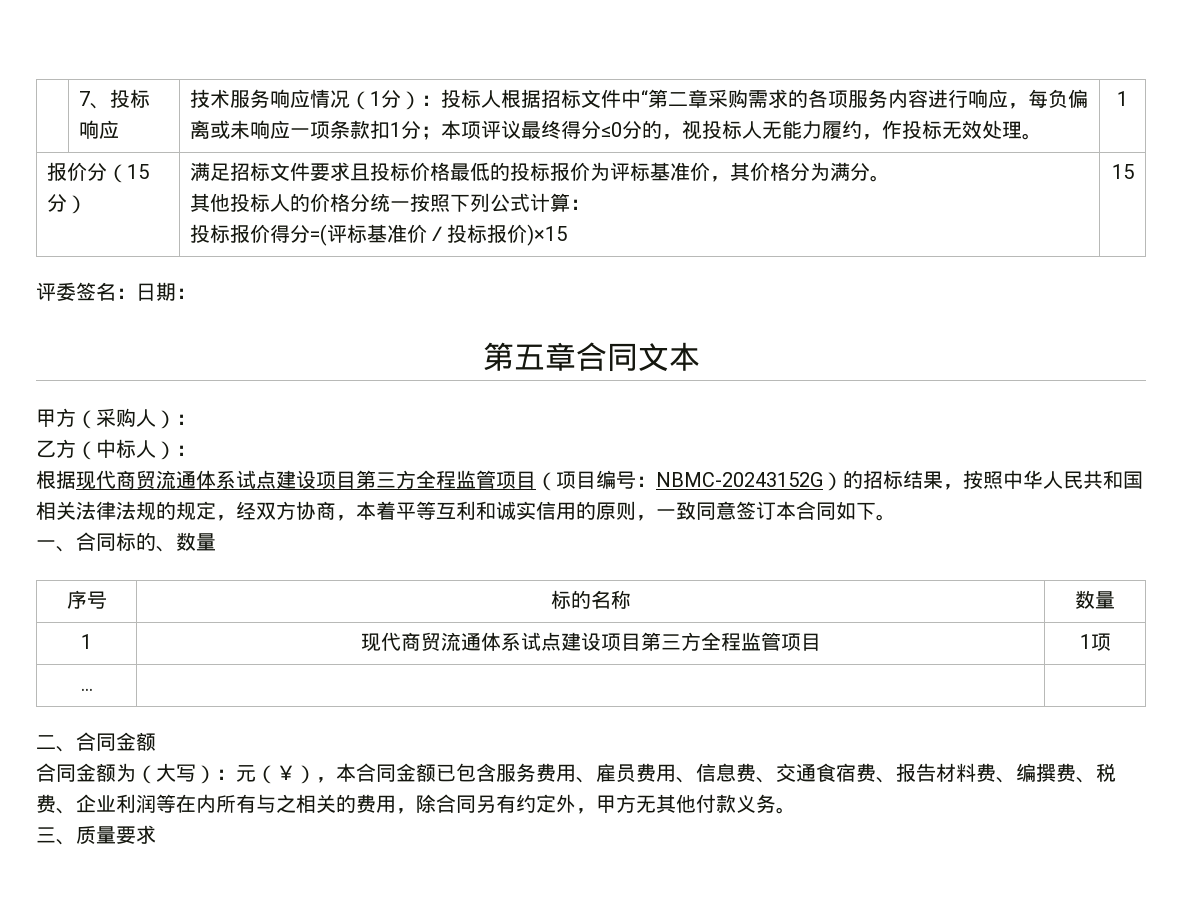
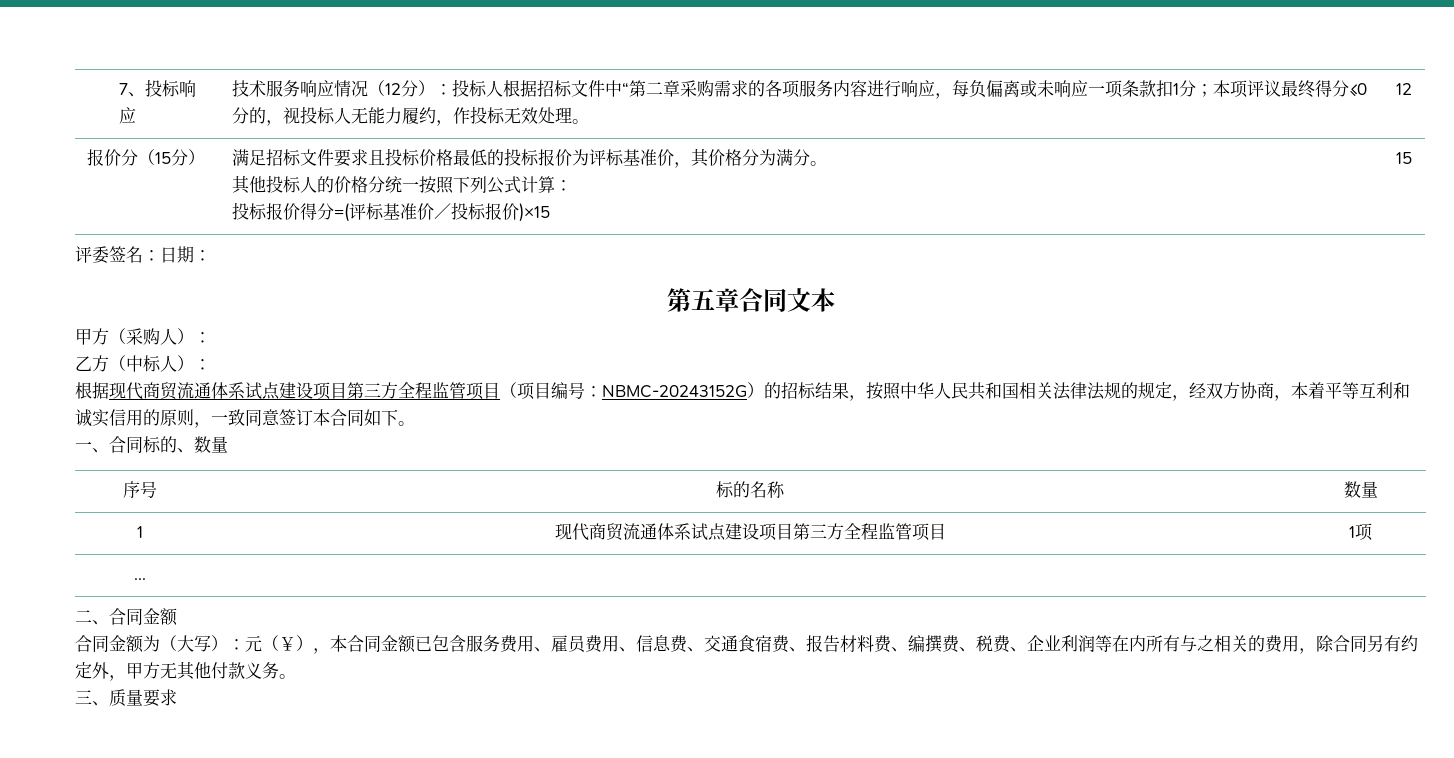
[370,91,382,106] 1 -> [385,83,402,95] 12
[1117,91,1128,106] 1 -> [1396,83,1412,95] 12

